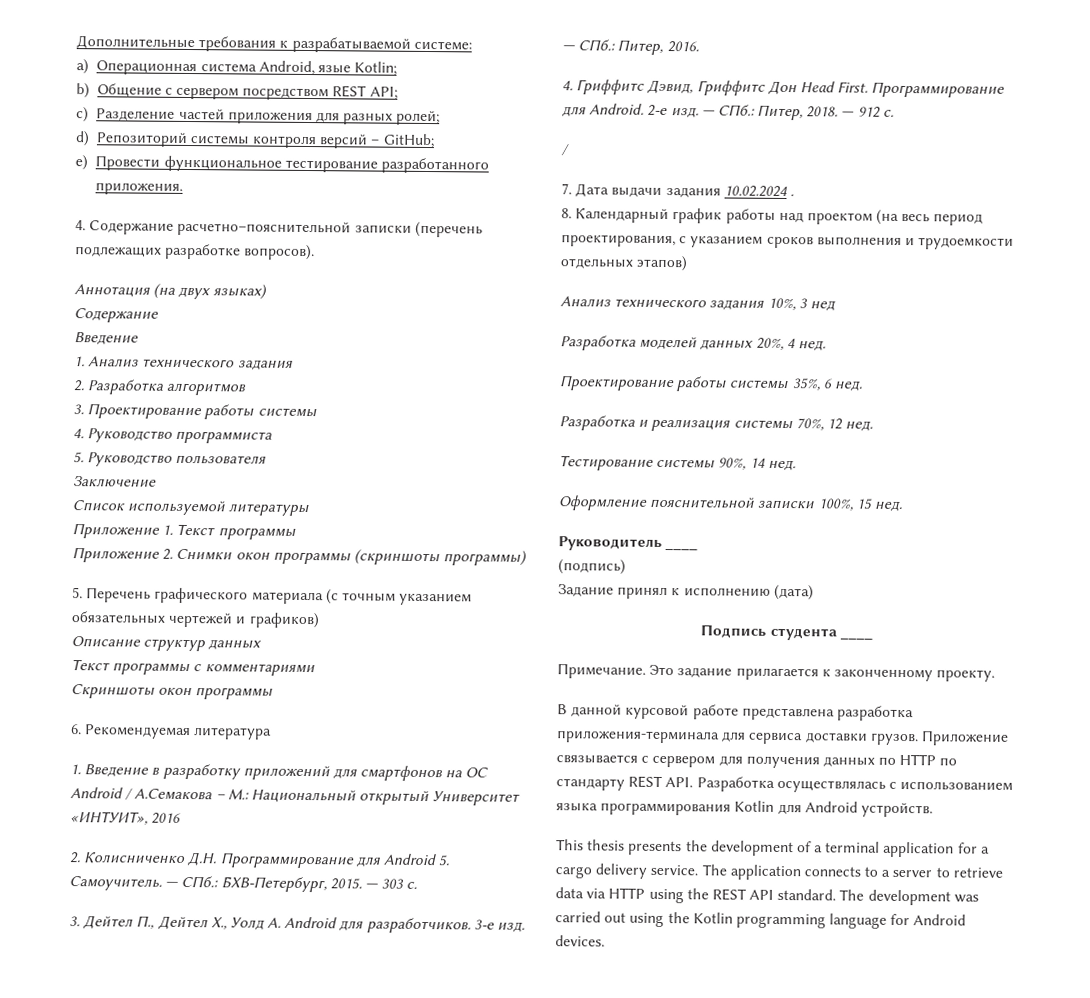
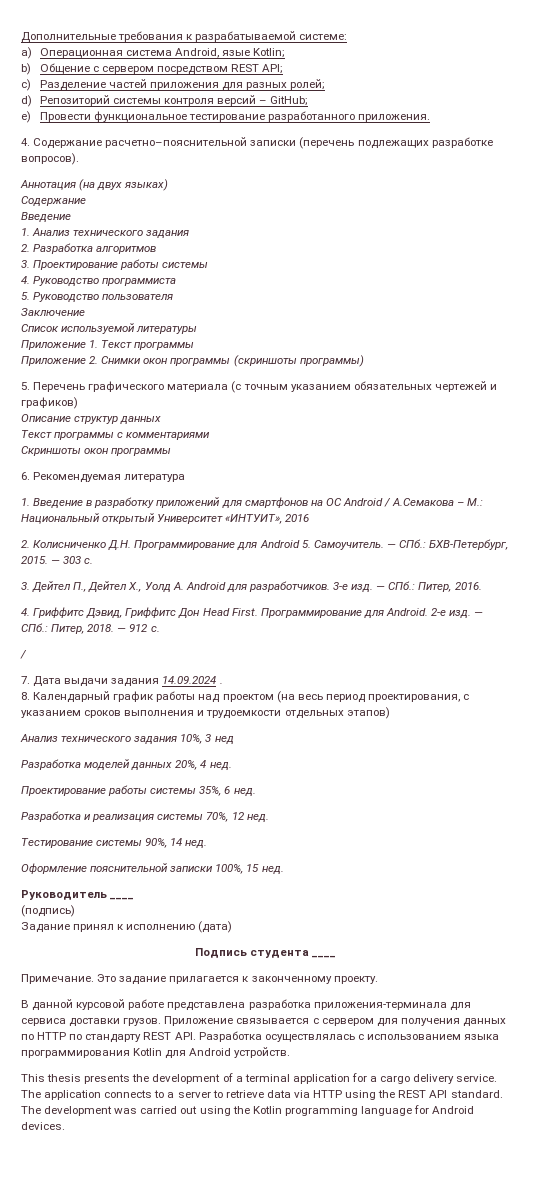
[723,185,788,198] 10.02.2024 -> [162,676,217,684] 14.09.2024

